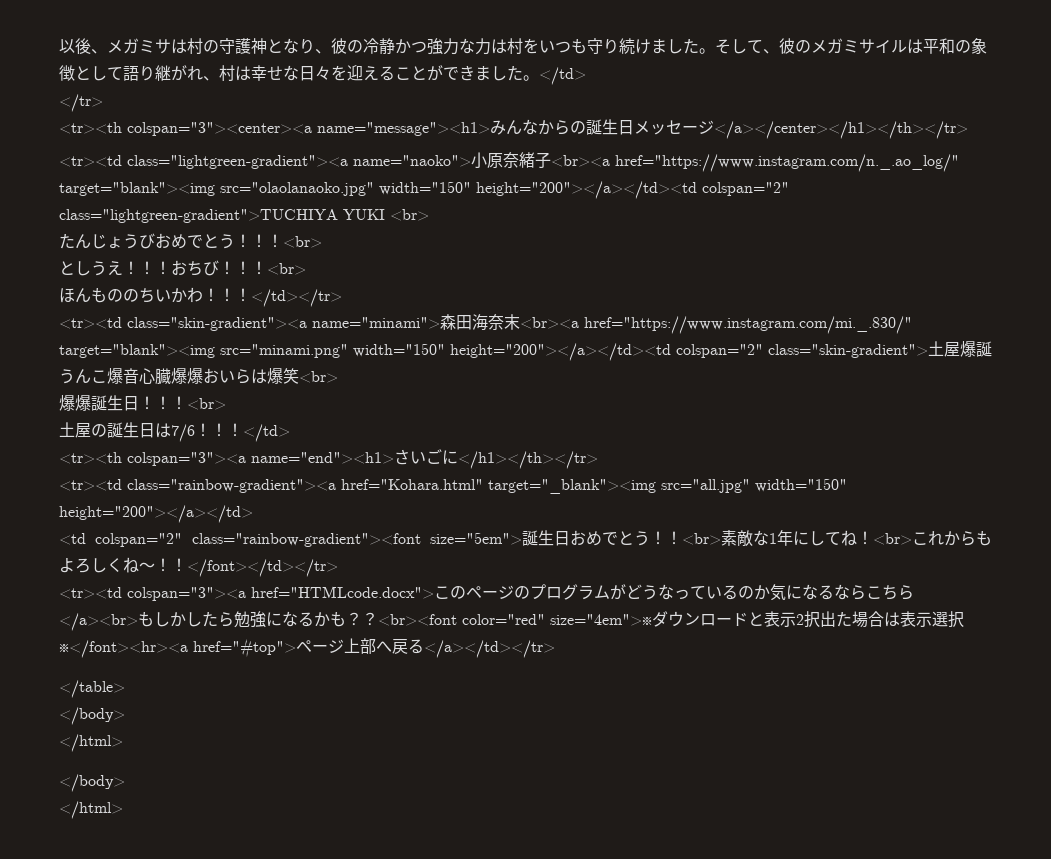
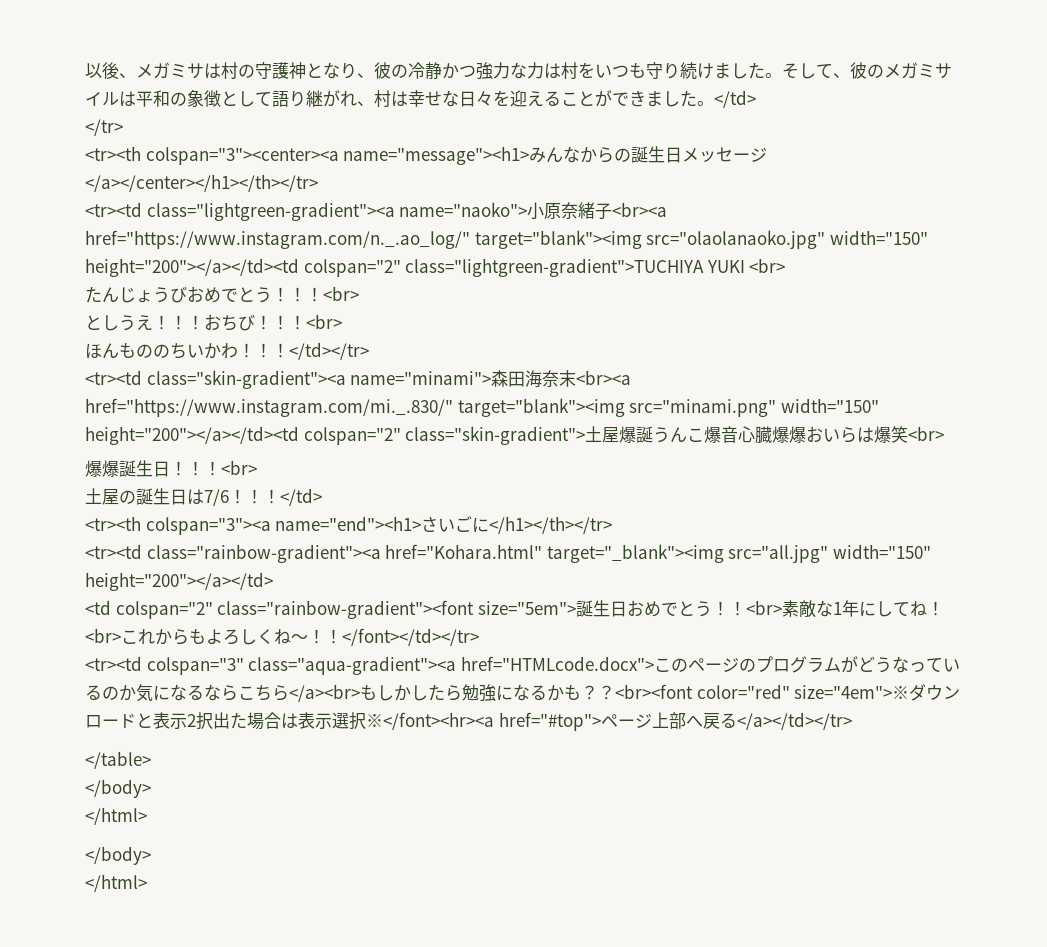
[127,587,246,601] colspan="3"><a -> [146,656,457,675] colspan="3" class="aqua-gradient"><a

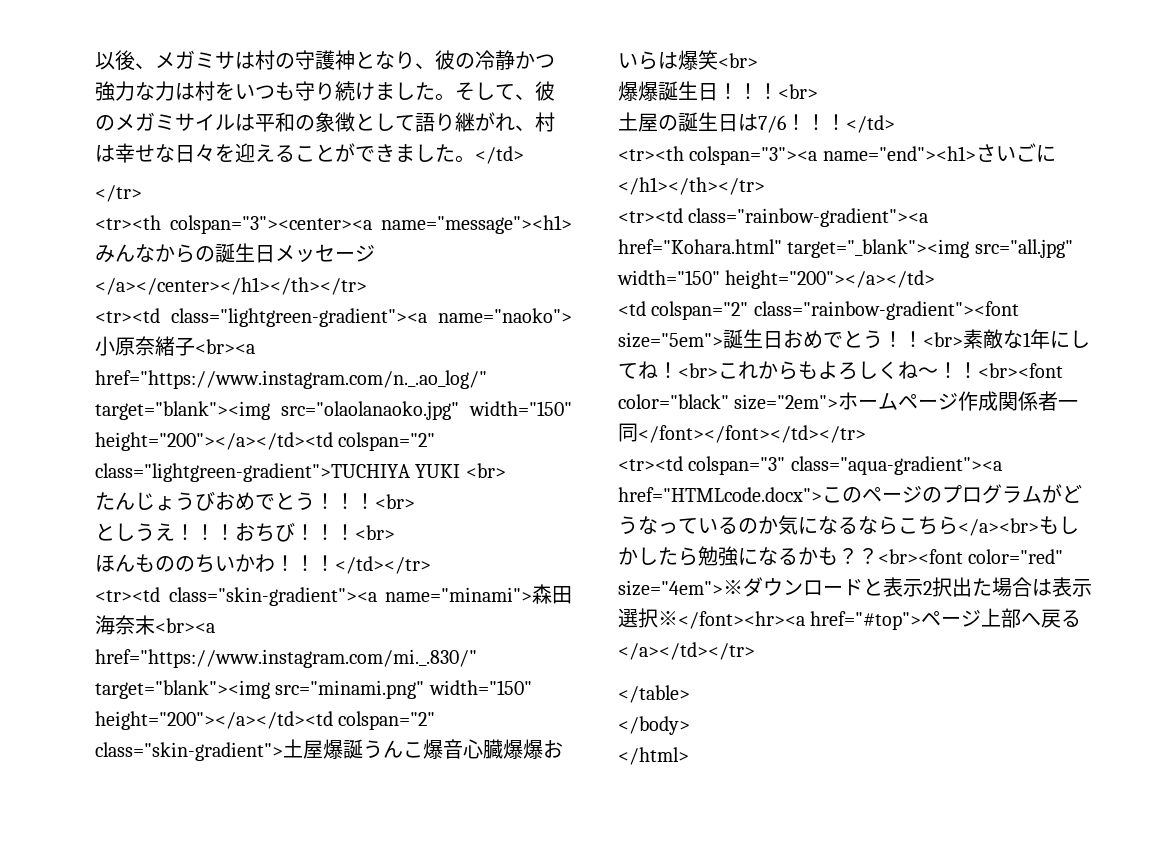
[342,628,479,646] </font></td></tr> -> [978,363,1063,378] [618,391,1079,411] [618,423,866,443] <br><font color="black" size="2em">ホームページ作成関係者一同</font></font></td></tr>
[85,846,151,865] [85,874,147,892] // </body> // </html> -> (689, 756) none

